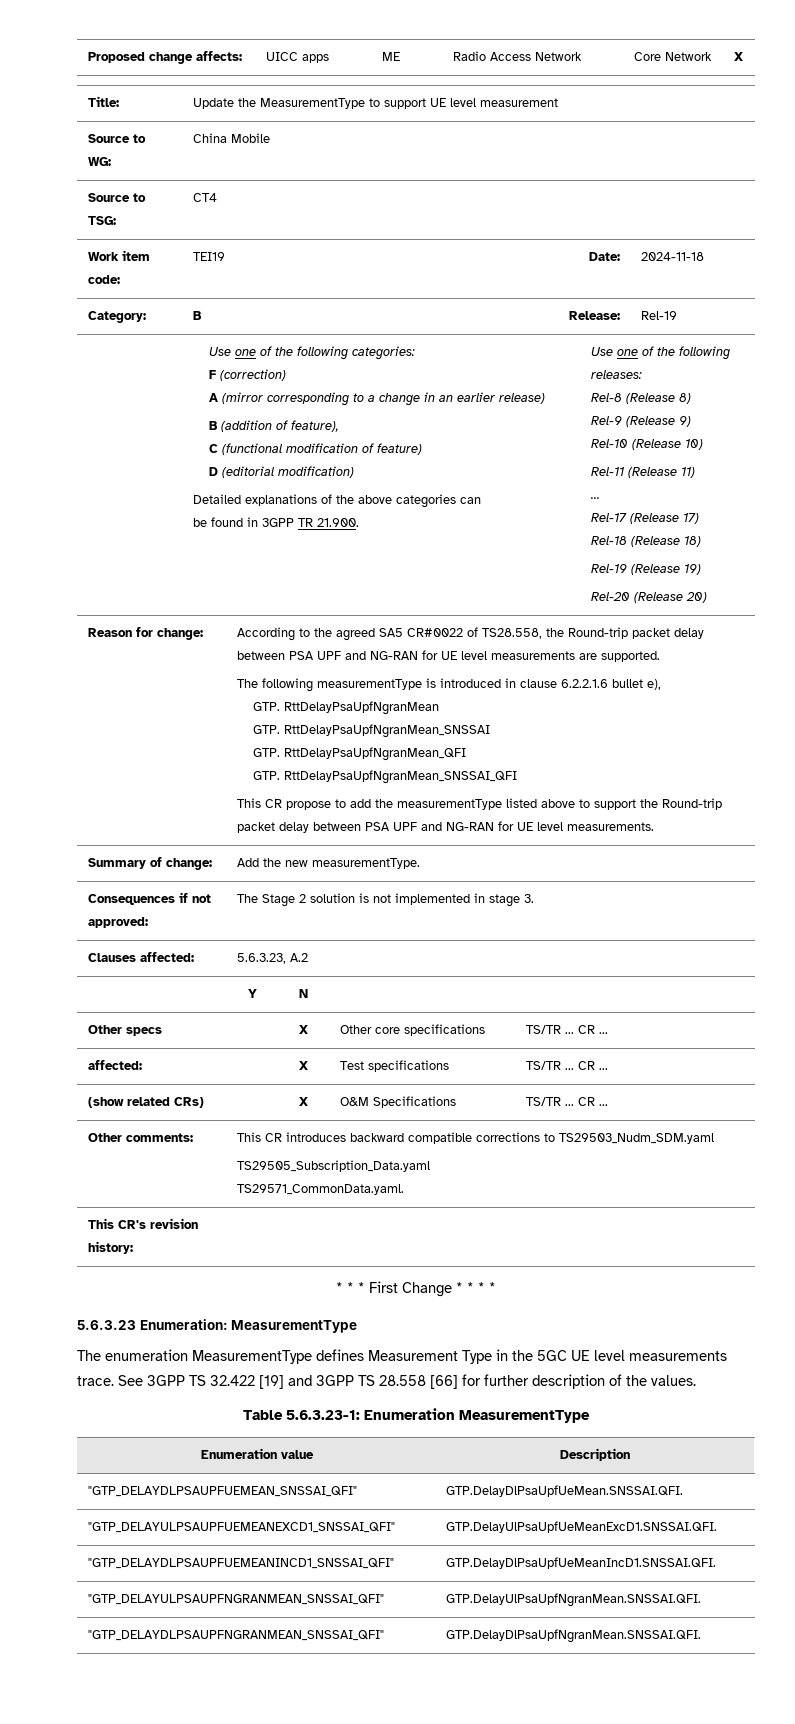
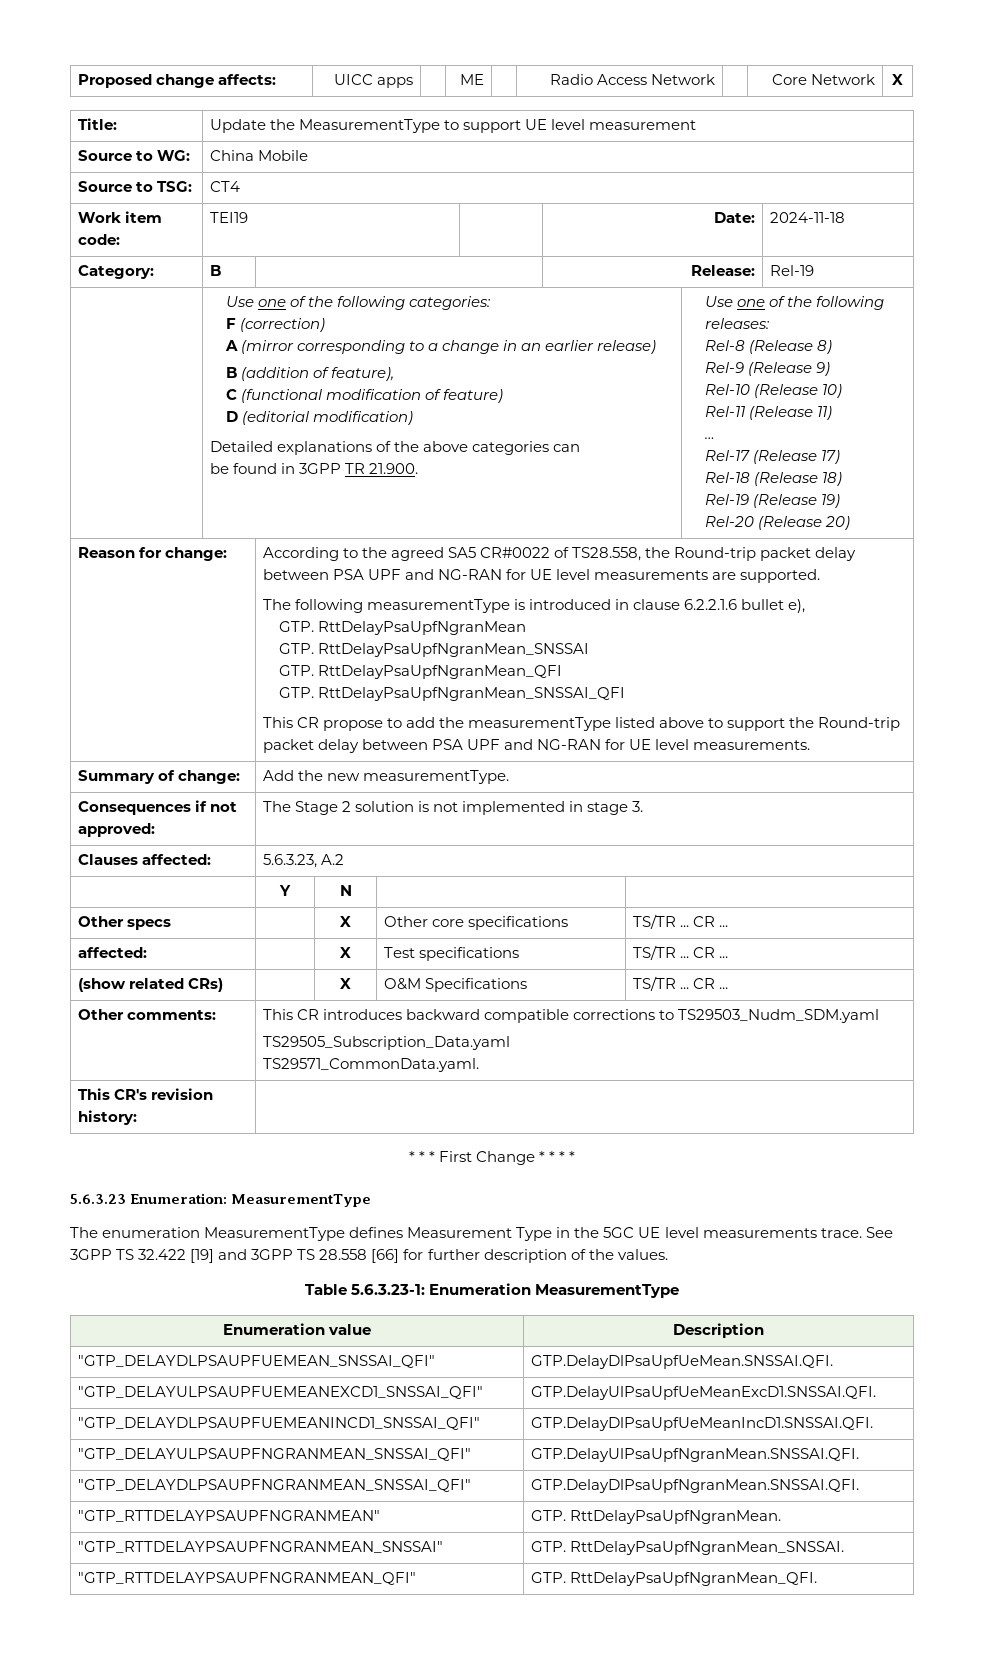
(702, 1636) none -> [77,1510,380,1522] [530,1510,781,1524] [77,1541,443,1553] [530,1541,844,1555] [77,1572,416,1585] [530,1572,817,1586] // "GTP_RTTDELAYPSAUPFNGRANMEAN" | GTP. RttDelayPsaUpfNgranMean. // "GTP_RTTDELAYPSAUPFNGRANMEAN_SNSSAI" | GTP. RttDelayPsaUpfNgranMean_SNSSAI. // "GTP_RTTDELAYPSAUPFNGRANMEAN_QFI" | GTP. RttDelayPsaUpfNgranMean_QFI.

